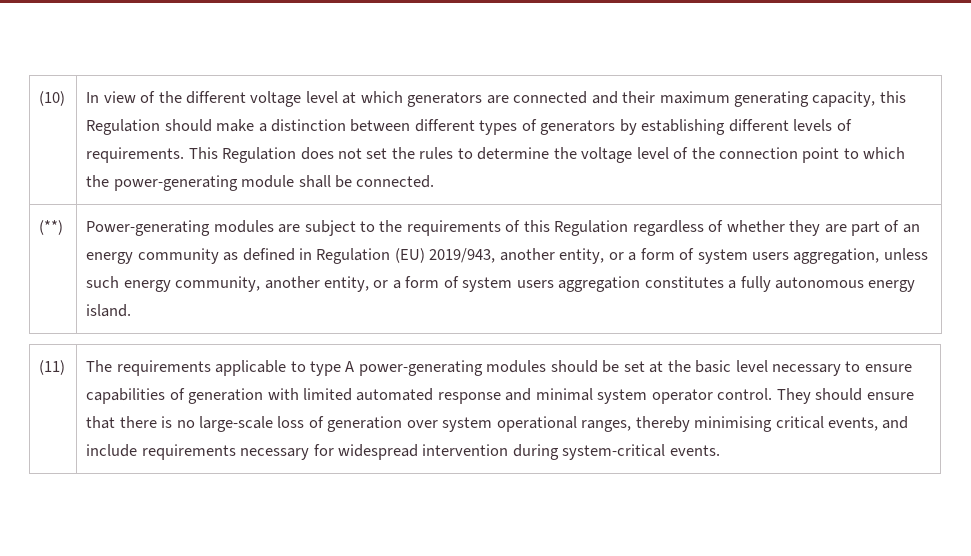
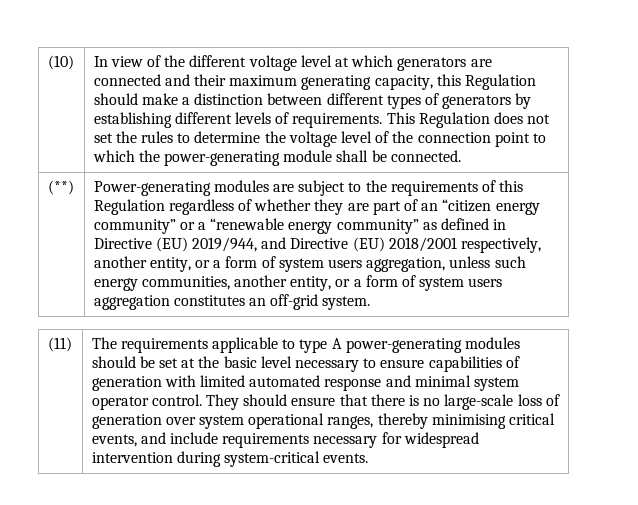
[86,248,496,264] energy community as defined in Regulation (EU) 2019/943, -> [442,199,540,215] [93,218,507,234] [93,237,542,253] “citizen energy community” or a “renewable energy community” as defined in Directive (EU) 2019/944, and Directive (EU) 2018/2001 respectively,
[175,276,261,292] community, -> [141,276,230,290] communities,
[728,276,916,292] [86,304,132,317] a fully autonomous energy island. -> [249,294,371,310] an off-grid system.

